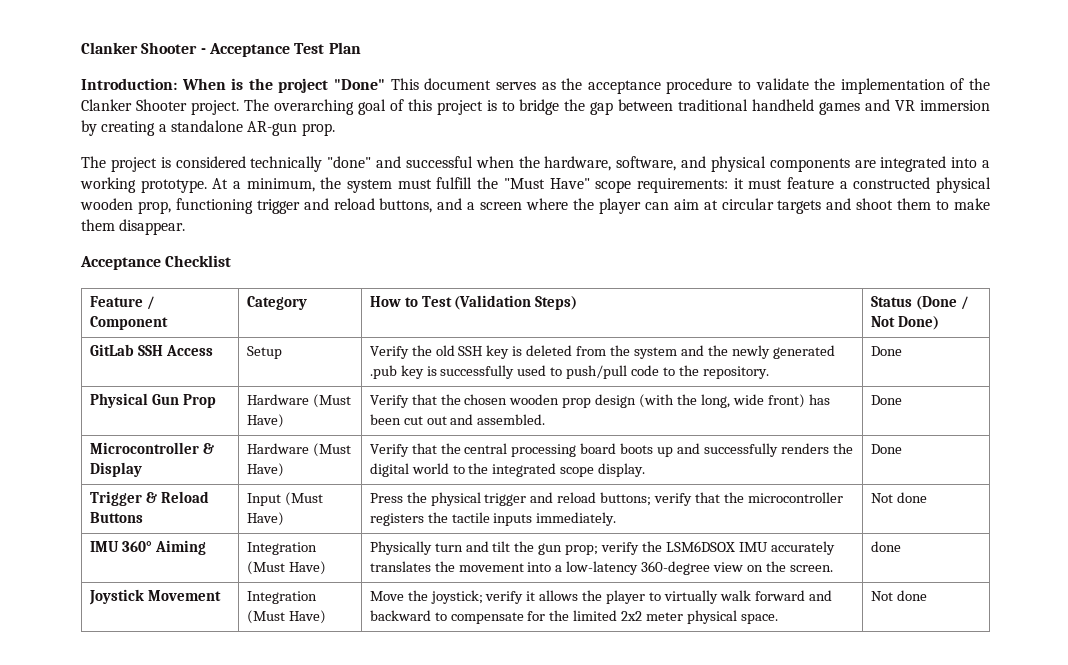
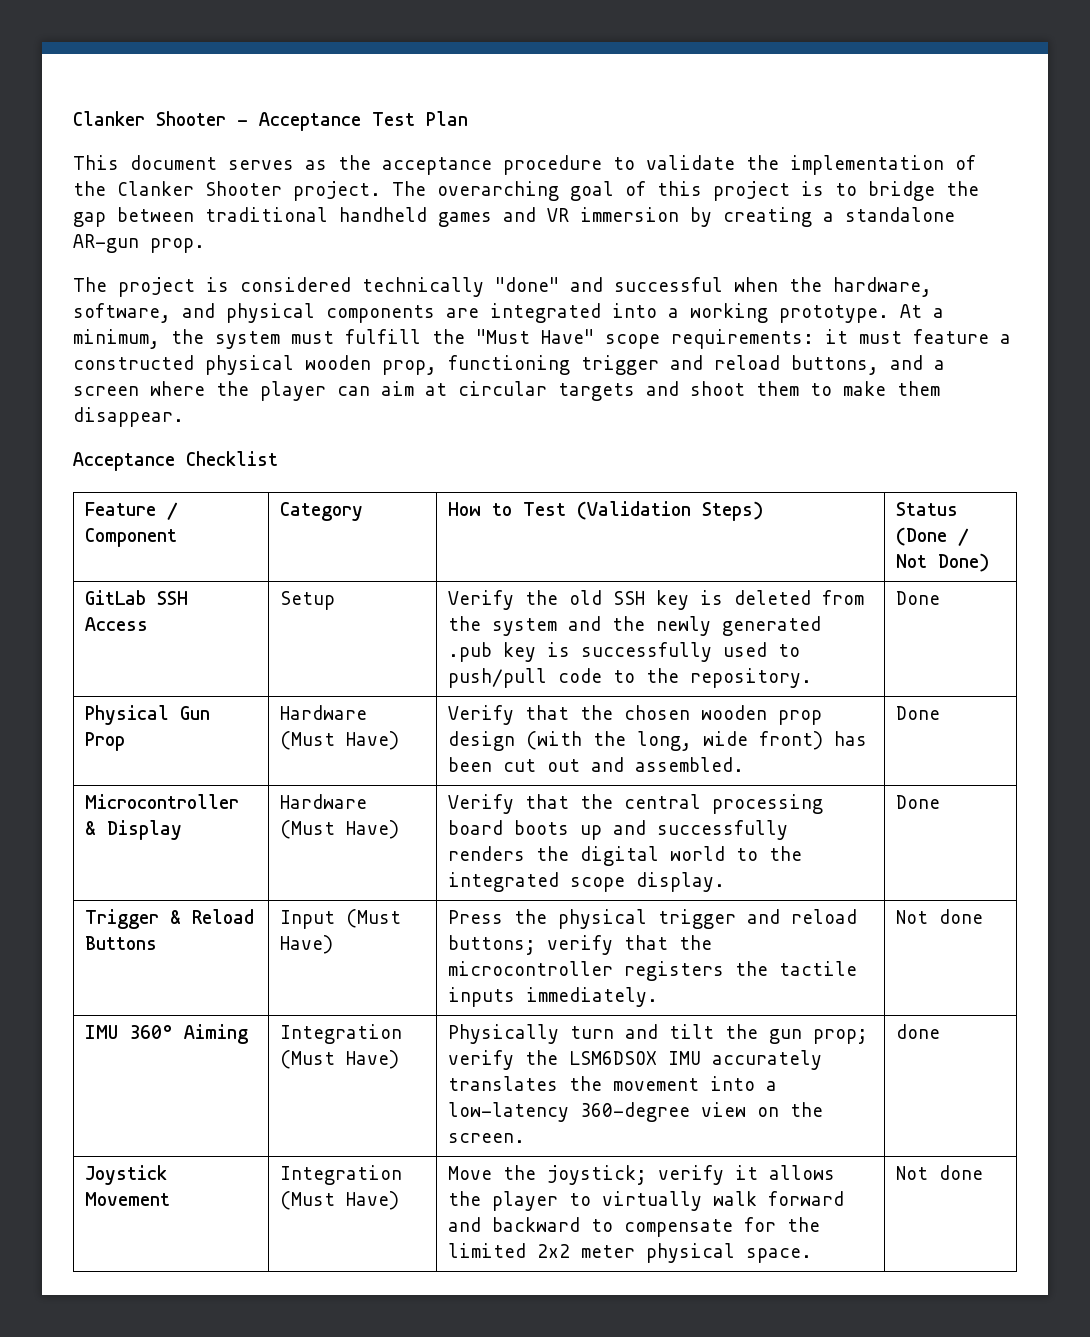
[81,78,386,93] Introduction: When is the project "Done" -> (468, 118) none

